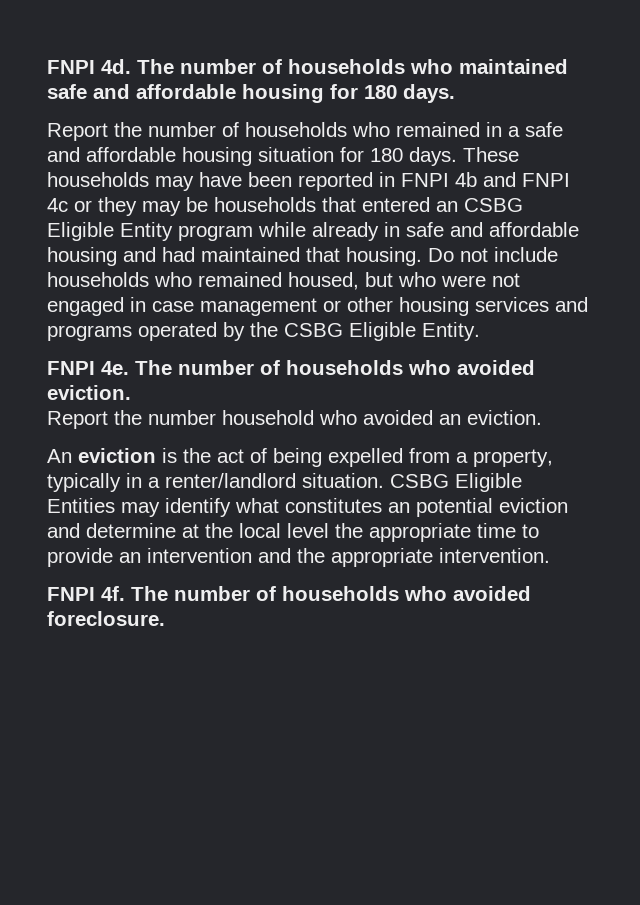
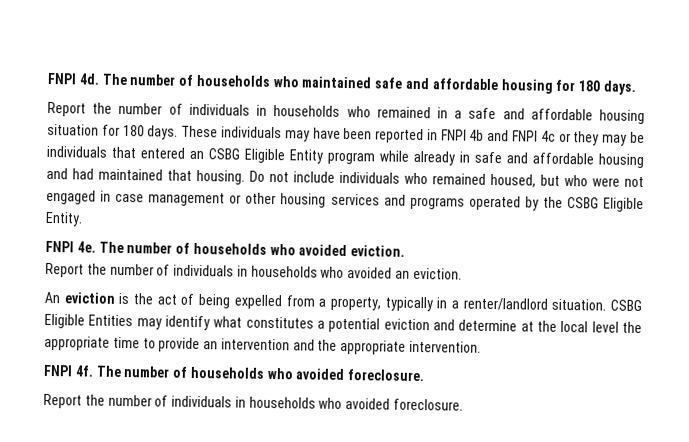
(239, 129) none -> [188,103,268,116] individuals in
[47,172,149,187] households -> [220,126,282,139] individuals
[214,197,316,212] households -> [46,145,107,158] individuals
[47,272,149,287] households -> [339,171,400,184] individuals
[222,410,314,425] household -> [156,264,318,278] of individuals in households
[388,502,410,513] an -> [317,320,325,329] a
(165, 618) none -> [43,393,464,411] // Report the number of individuals in households who avoided foreclosure.

